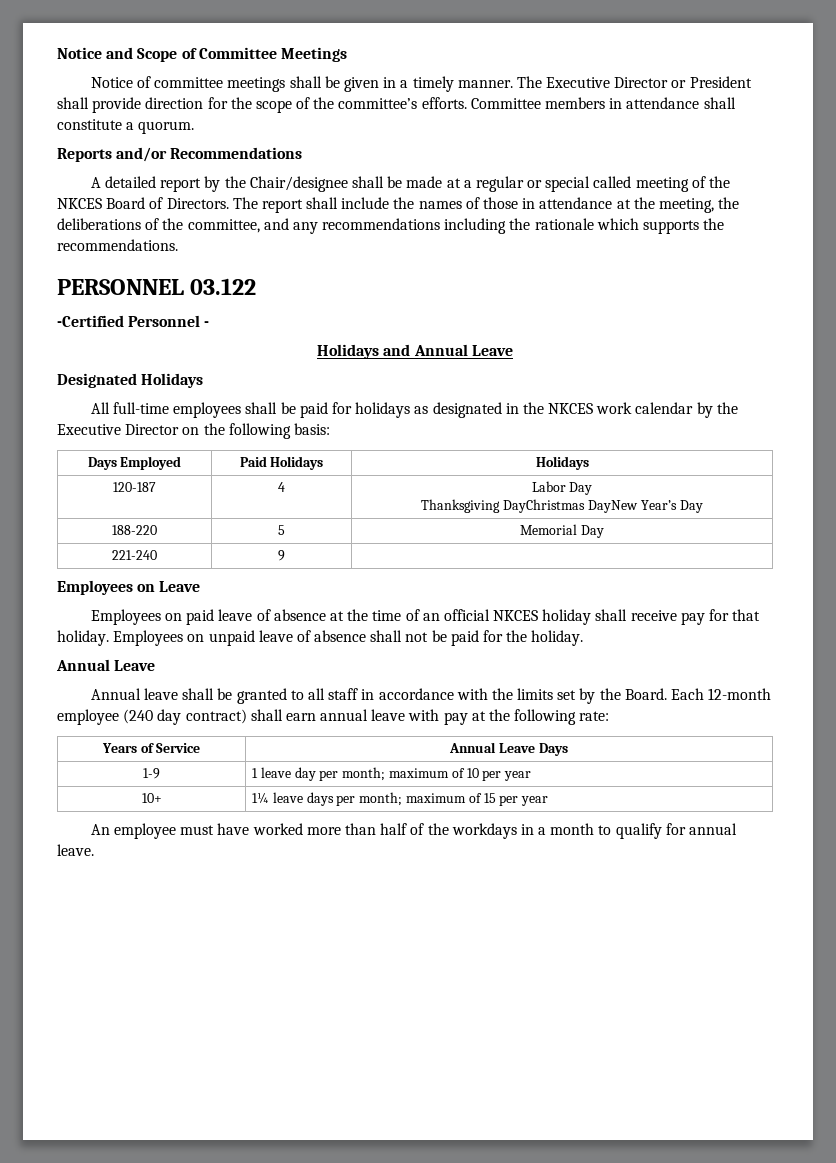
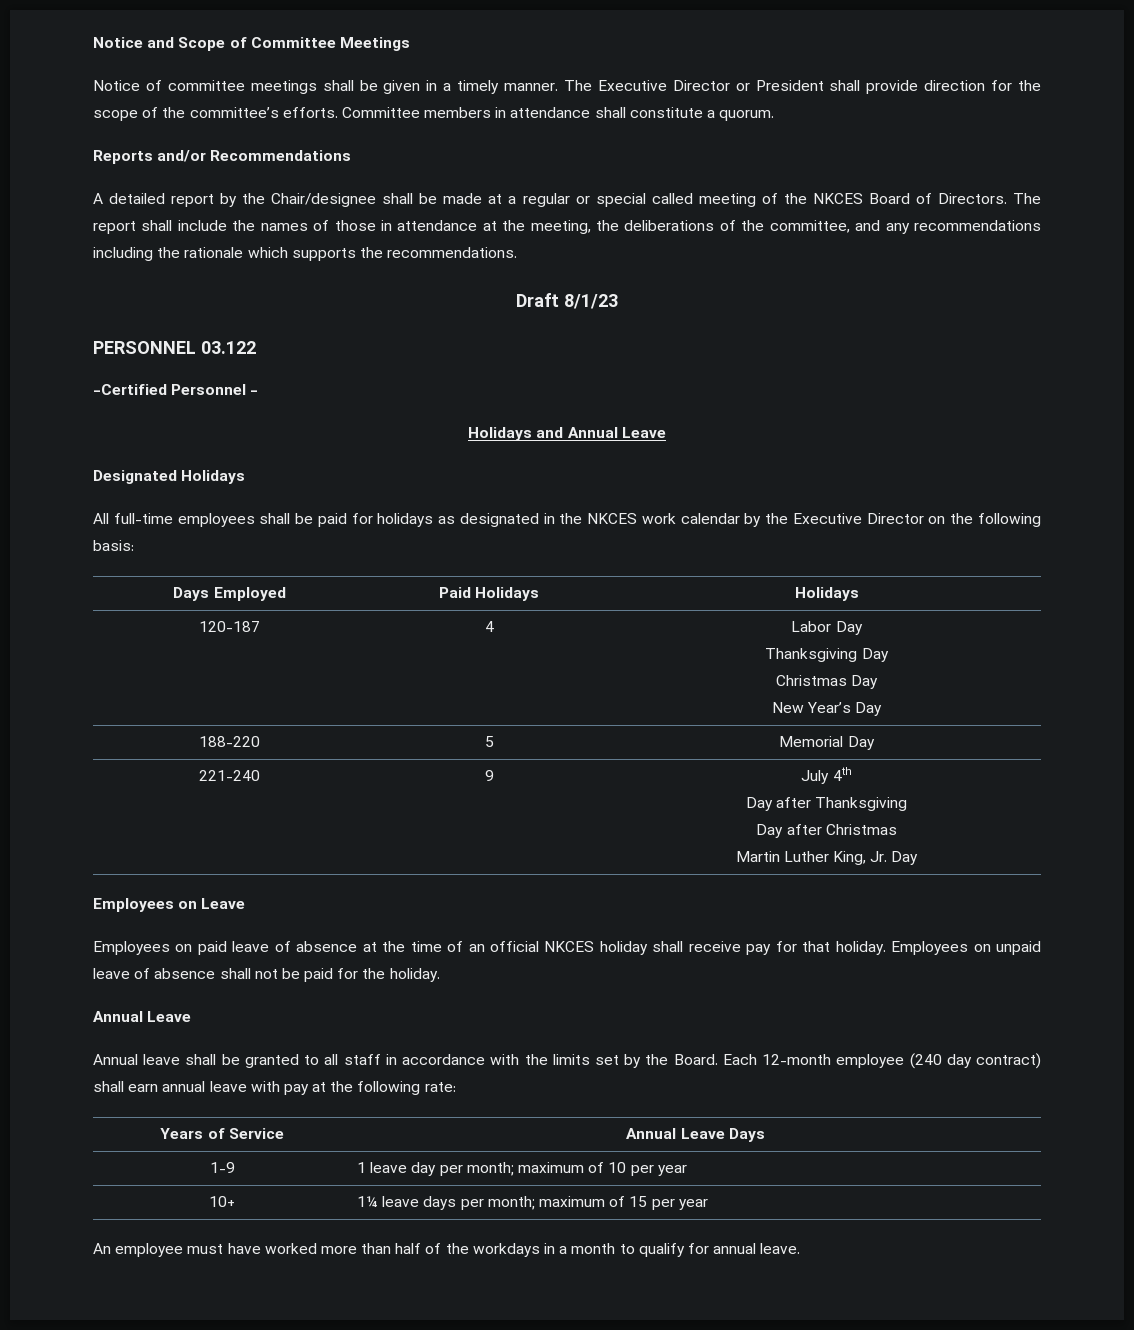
(178, 245) none -> [516,293,618,309] // Draft 8/1/23
[503,499,638,513] DayChristmas DayNew -> [861,648,889,662] [775,675,879,689] [771,702,804,713] Day // Christmas Day // New
(285, 555) none -> [801,767,852,784] [745,797,908,811] [756,824,897,838] [735,851,919,865] July 4th // Day after Thanksgiving // Day after Christmas // Martin Luther King, Jr. Day

